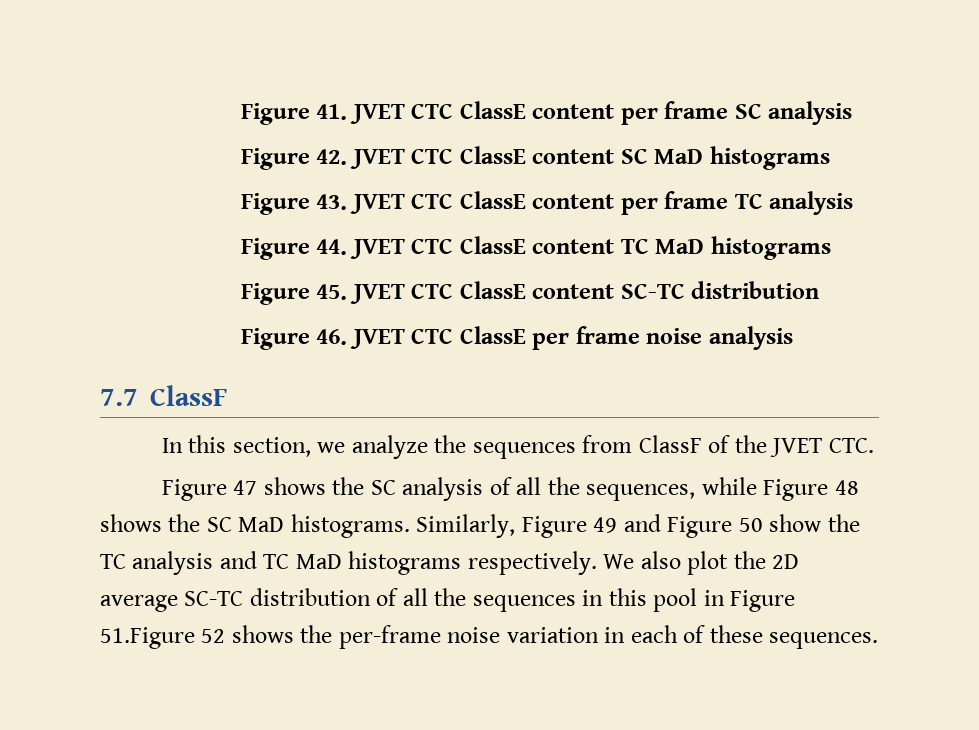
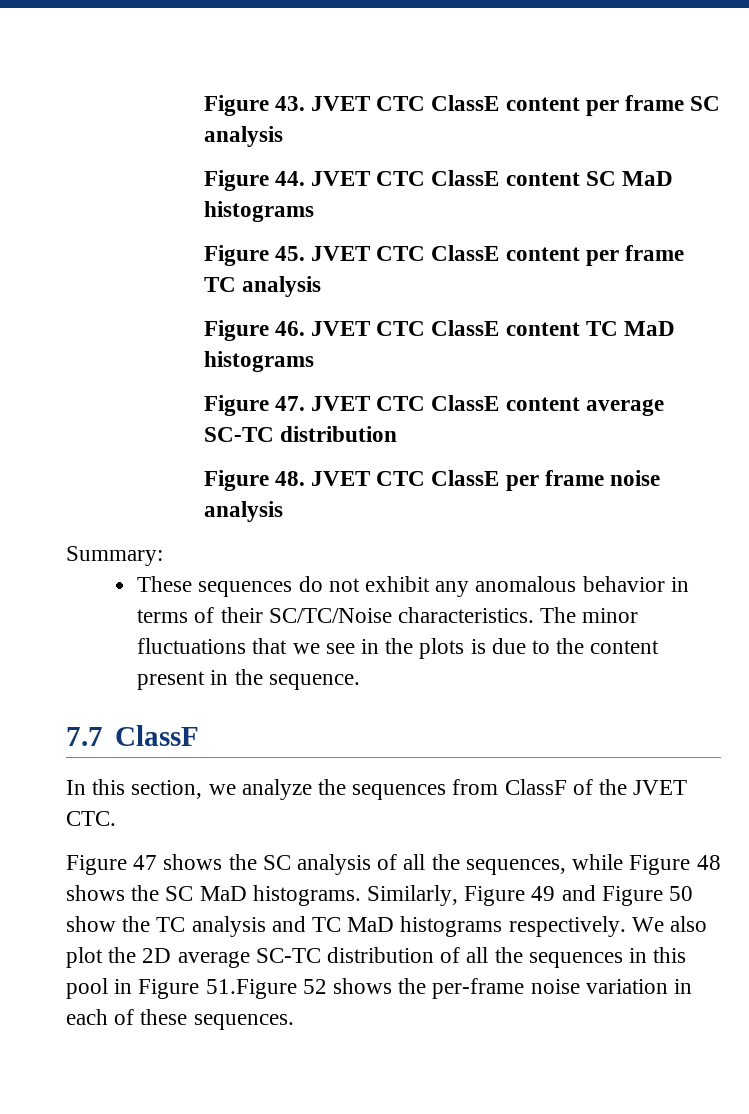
[240,103,348,125] Figure 41. -> [203,95,305,116] Figure 43.
[316,149,348,165] 42. -> [274,171,305,186] 44.
[316,194,348,210] 43. -> [274,246,305,261] 45.
[316,239,348,255] 44. -> [274,321,305,336] 46.
[316,281,615,304] 45. JVET CTC ClassE content -> [274,395,664,416] 47. JVET CTC ClassE content average
[316,329,348,345] 46. -> [274,471,305,486] 48.
(793, 338) none -> [66,546,163,566] [137,576,689,597] [137,607,639,623] [137,638,660,659] [137,669,360,690] // Summary: // These sequences do not exhibit any anomalous behavior in terms of their SC/TC/Noise characteristics. The minor fluctuations that we see in the plots is due to the content present in the sequence.

